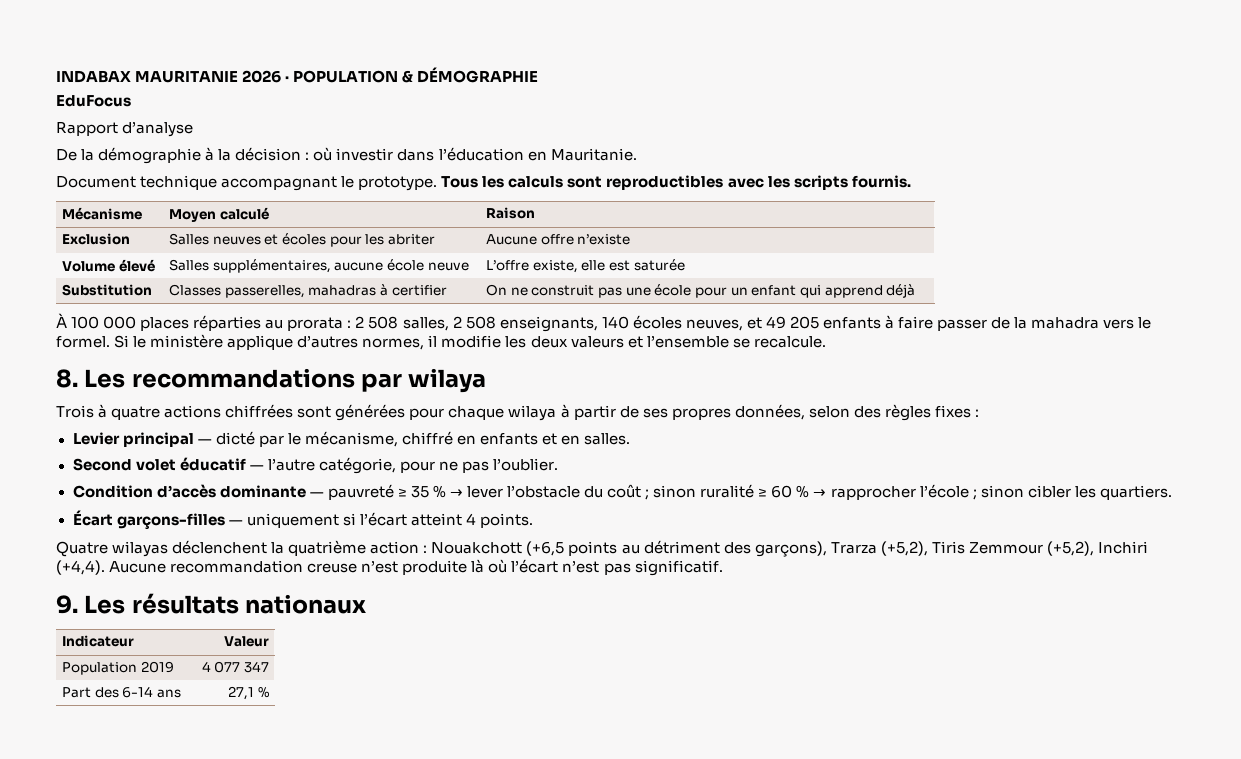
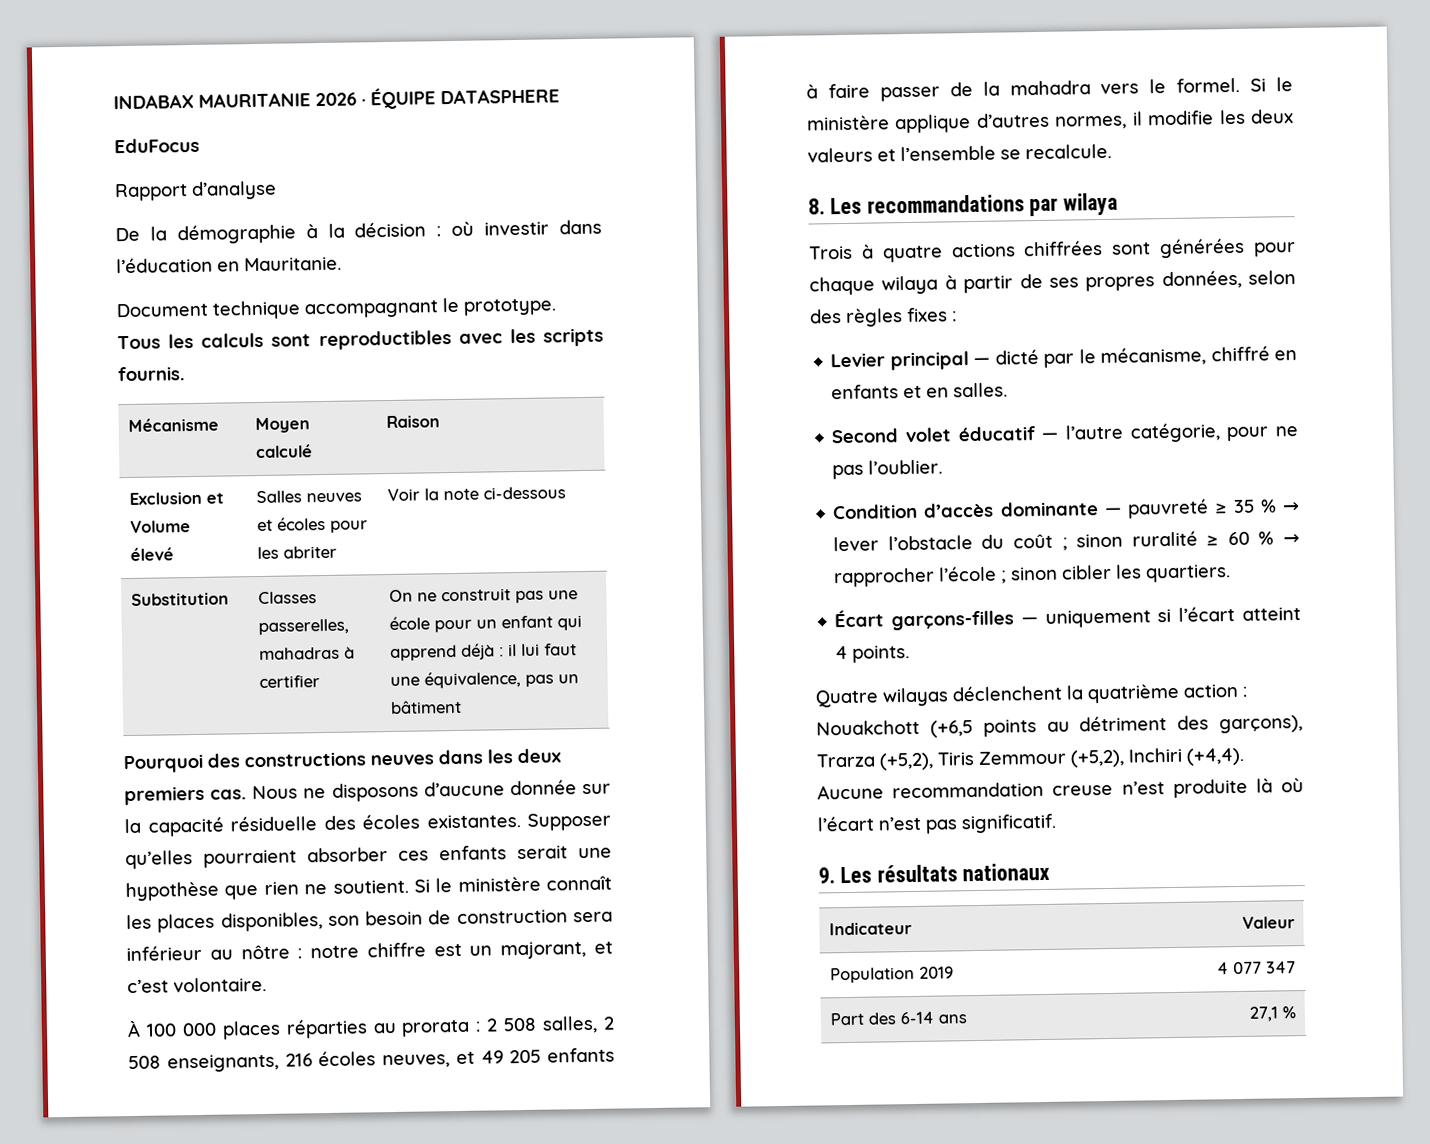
[293,67,539,83] POPULATION & DÉMOGRAPHIE -> [370,87,560,110] ÉQUIPE DATASPHERE
(131, 239) none -> [206,492,225,504] [130,520,192,533] [130,547,175,561] et Volume élevé
[486,234,631,245] [62,259,155,272] [169,259,469,273] [486,259,685,273] Aucune offre n’existe // Volume élevé | Salles supplémentaires, aucune école neuve | L’offre existe, elle est saturée -> [387,486,567,502] Voir la note ci-dessous
(916, 291) none -> [499,643,578,657] [390,670,580,689] [390,699,463,714] [123,748,561,774] [124,779,611,806] [124,812,611,837] [125,845,612,870] [125,875,612,902] [126,909,613,933] [126,941,613,962] [127,976,267,994] : il lui faut une équivalence, pas un bâtiment // Pourquoi des constructions neuves dans les deux premiers cas. Nous ne disposons d’aucune donnée sur la capacité résiduelle des écoles existantes. Supposer qu’elles pourraient absorber ces enfants serait une hypothèse que rien ne soutient. Si le ministère connaît les places disponibles, son besoin de construction sera inférieur au nôtre : notre chiffre est un majorant, et c’est volontaire.
[601,316,629,329] 140 -> [284,1053,313,1067] 216

